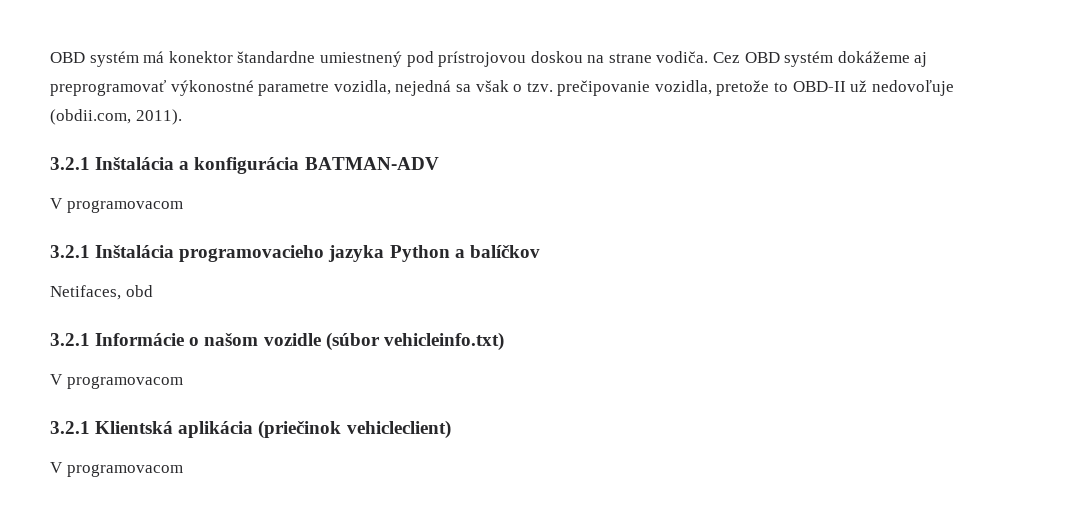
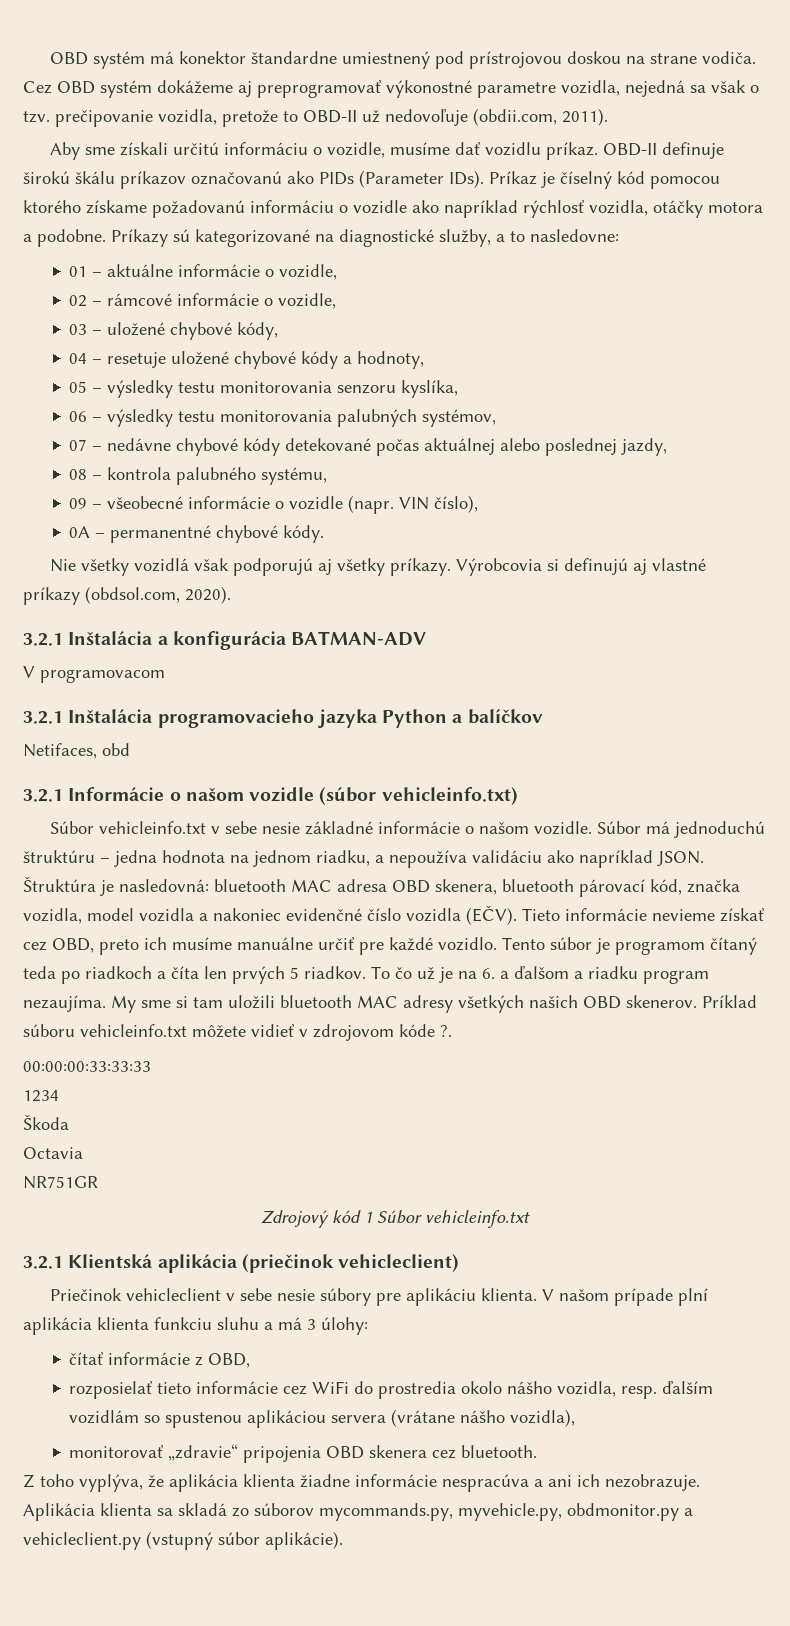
(182, 117) none -> [49,142,724,160] [23,170,720,189] [23,200,763,218] [23,229,619,247] [69,264,338,280] [69,293,337,309] [69,322,279,340] [69,351,425,369] [69,380,459,398] [69,409,497,427] [69,438,668,456] [69,467,328,485] [69,495,479,514] [69,525,325,543] [49,558,706,576] [23,586,231,605] // Aby sme získali určitú informáciu o vozidle, musíme dať vozidlu príkaz. OBD-II definuje širokú škálu príkazov označovanú ako PIDs (Parameter IDs). Príkaz je číselný kód pomocou ktorého získame požadovanú informáciu o vozidle ako napríklad rýchlosť vozidla, otáčky motora a podobne. Príkazy sú kategorizované na diagnostické služby, a to nasledovne: // 01 – aktuálne informácie o vozidle, // 02 – rámcové informácie o vozidle, // 03 – uložené chybové kódy, // 04 – resetuje uložené chybové kódy a hodnoty, // 05 – výsledky testu monitorovania senzoru kyslíka, // 06 – výsledky testu monitorovania palubných systémov, // 07 – nedávne chybové kódy detekované počas aktuálnej alebo poslednej jazdy, // 08 – kontrola palubného systému, // 09 – všeobecné informácie o vozidle (napr. VIN číslo), // 0A – permanentné chybové kódy. // Nie všetky vozidlá však podporujú aj všetky príkazy. Výrobcovia si definujú aj vlastné príkazy (obdsol.com, 2020).
[50,374,183,389] V programovacom -> [49,821,765,838] [23,850,704,868] [23,876,740,897] [23,905,764,925] [23,937,757,955] [23,966,709,984] [23,995,757,1013] [23,1024,452,1041] [23,1061,151,1072] [23,1090,59,1102] [23,1114,69,1130] [23,1147,83,1159] [23,1176,98,1189] [261,1210,530,1228] Súbor vehicleinfo.txt v sebe nesie základné informácie o našom vozidle. Súbor má jednoduchú štruktúru – jedna hodnota na jednom riadku, a nepoužíva validáciu ako napríklad JSON. Štruktúra je nasledovná: bluetooth MAC adresa OBD skenera, bluetooth párovací kód, značka vozidla, model vozidla a nakoniec evidenčné číslo vozidla (EČV). Tieto informácie nevieme získať cez OBD, preto ich musíme manuálne určiť pre každé vozidlo. Tento súbor je programom čítaný teda po riadkoch a číta len prvých 5 riadkov. To čo už je na 6. a ďalšom a riadku program nezaujíma. My sme si tam uložili bluetooth MAC adresy všetkých našich OBD skenerov. Príklad súboru vehicleinfo.txt môžete vidieť v zdrojovom kóde ?. // 00:00:00:33:33:33 // 1234 // Škoda // Octavia // NR751GR // Zdrojový kód 1 Súbor vehicleinfo.txt
[50,462,183,477] V programovacom -> [49,1288,708,1306] [23,1317,368,1335] [69,1352,251,1368] [69,1381,714,1399] [69,1409,576,1428] [69,1444,538,1463] [23,1474,700,1492] [23,1503,693,1521] [23,1531,343,1550] Priečinok vehicleclient v sebe nesie súbory pre aplikáciu klienta. V našom prípade plní aplikácia klienta funkciu sluhu a má 3 úlohy: // čítať informácie z OBD, // rozposielať tieto informácie cez WiFi do prostredia okolo nášho vozidla, resp. ďalším vozidlám so spustenou aplikáciou servera (vrátane nášho vozidla), // monitorovať „zdravie“ pripojenia OBD skenera cez bluetooth. // Z toho vyplýva, že aplikácia klienta žiadne informácie nespracúva a ani ich nezobrazuje. Aplikácia klienta sa skladá zo súborov mycommands.py, myvehicle.py, obdmonitor.py a vehicleclient.py (vstupný súbor aplikácie).

